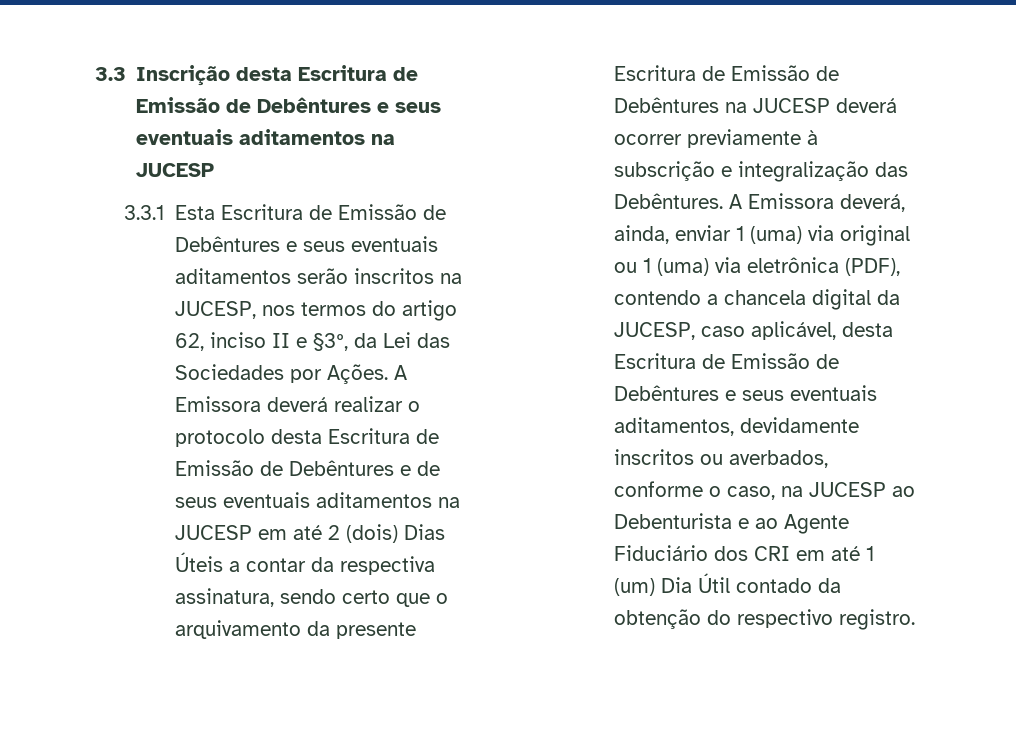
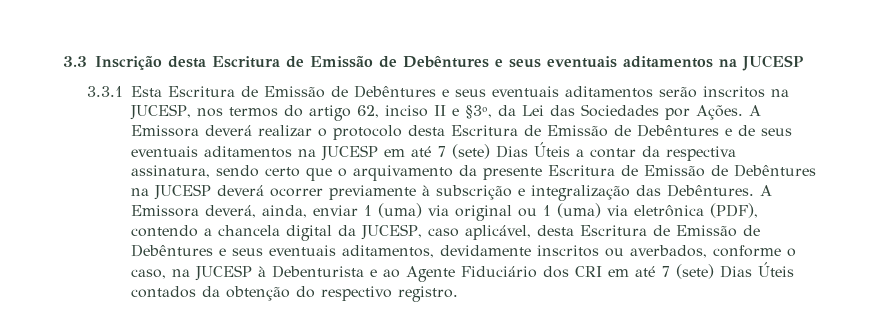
[327,524,398,543] 2 (dois) -> [437,144,490,159] 7 (sete)
[891,486,915,497] ao -> [257,266,266,277] à
[865,546,874,561] [613,573,812,596] 1 (um) Dia Útil contado -> [661,262,794,279] [130,286,196,298] 7 (sete) Dias Úteis contados

